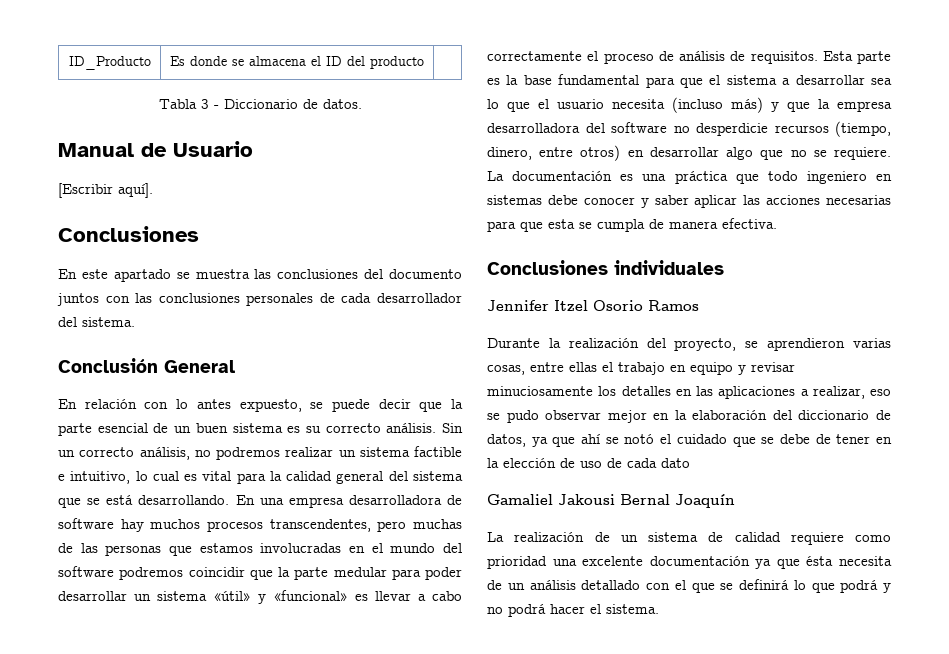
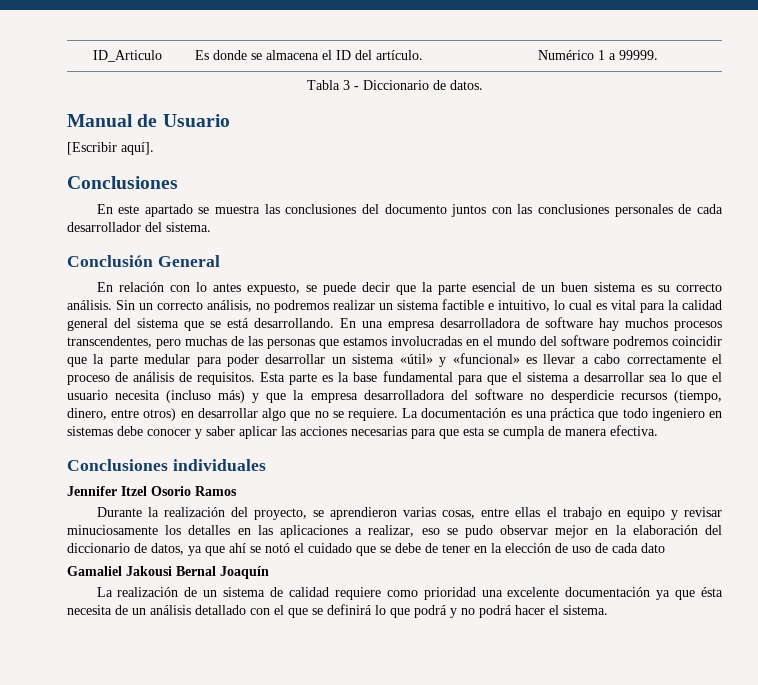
[68,56,151,70] ID_Producto -> [92,50,162,62] ID_Articulo
[369,56,424,69] producto | -> [376,50,424,60] [538,50,659,60] artículo. | Numérico 1 a 99999.

